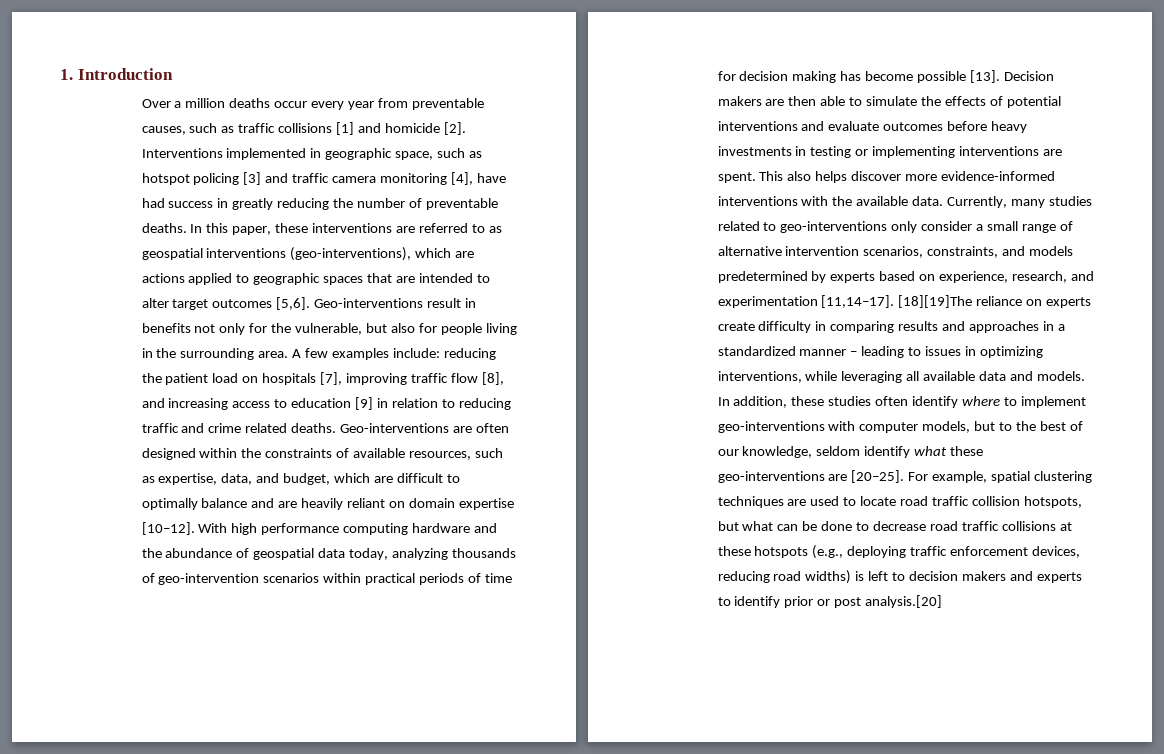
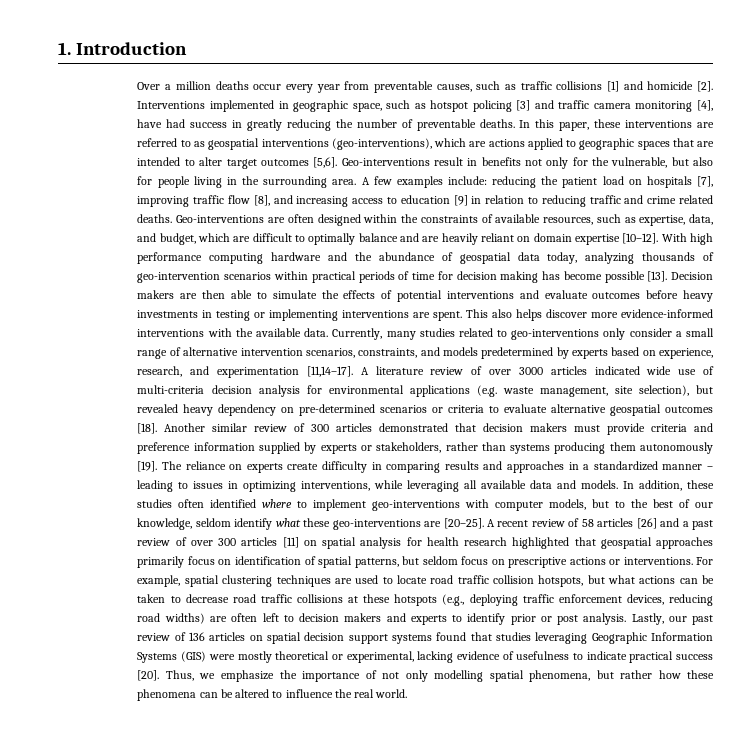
[898,295,973,308] [18][19]The -> [360,366,714,375] [137,385,714,397] [137,404,713,416] [137,423,713,435] [137,442,713,454] [137,461,183,472] A literature review of over 3000 articles indicated wide use of multi-criteria decision analysis for environmental applications (e.g. waste management, site selection), but revealed heavy dependency on pre-determined scenarios or criteria to evaluate alternative geospatial outcomes [18]. Another similar review of 300 articles demonstrated that decision makers must provide criteria and preference information supplied by experts or stakeholders, rather than systems producing them autonomously [19]. The
[912,396,959,408] identify -> [210,499,257,508] identified
(905, 476) none -> [487,518,713,530] [137,537,713,549] [137,556,693,568] A recent review of 58 articles [26] and a past review of over 300 articles [11] on spatial analysis for health research highlighted that geospatial approaches primarily focus on identification of spatial patterns, but seldom focus on prescriptive actions or interventions.
[777,521,853,531] can be done -> [639,575,714,584] [137,594,166,603] actions can be taken
[855,571,865,581] is -> [209,613,258,622] are often
[865,595,943,608] analysis.[20] -> [583,613,713,625] [137,632,713,644] [137,651,714,663] [137,670,715,682] [137,689,408,701] analysis. Lastly, our past review of 136 articles on spatial decision support systems found that studies leveraging Geographic Information Systems (GIS) were mostly theoretical or experimental, lacking evidence of usefulness to indicate practical success [20]. Thus, we emphasize the importance of not only modelling spatial phenomena, but rather how these phenomena can be altered to influence the real world.

